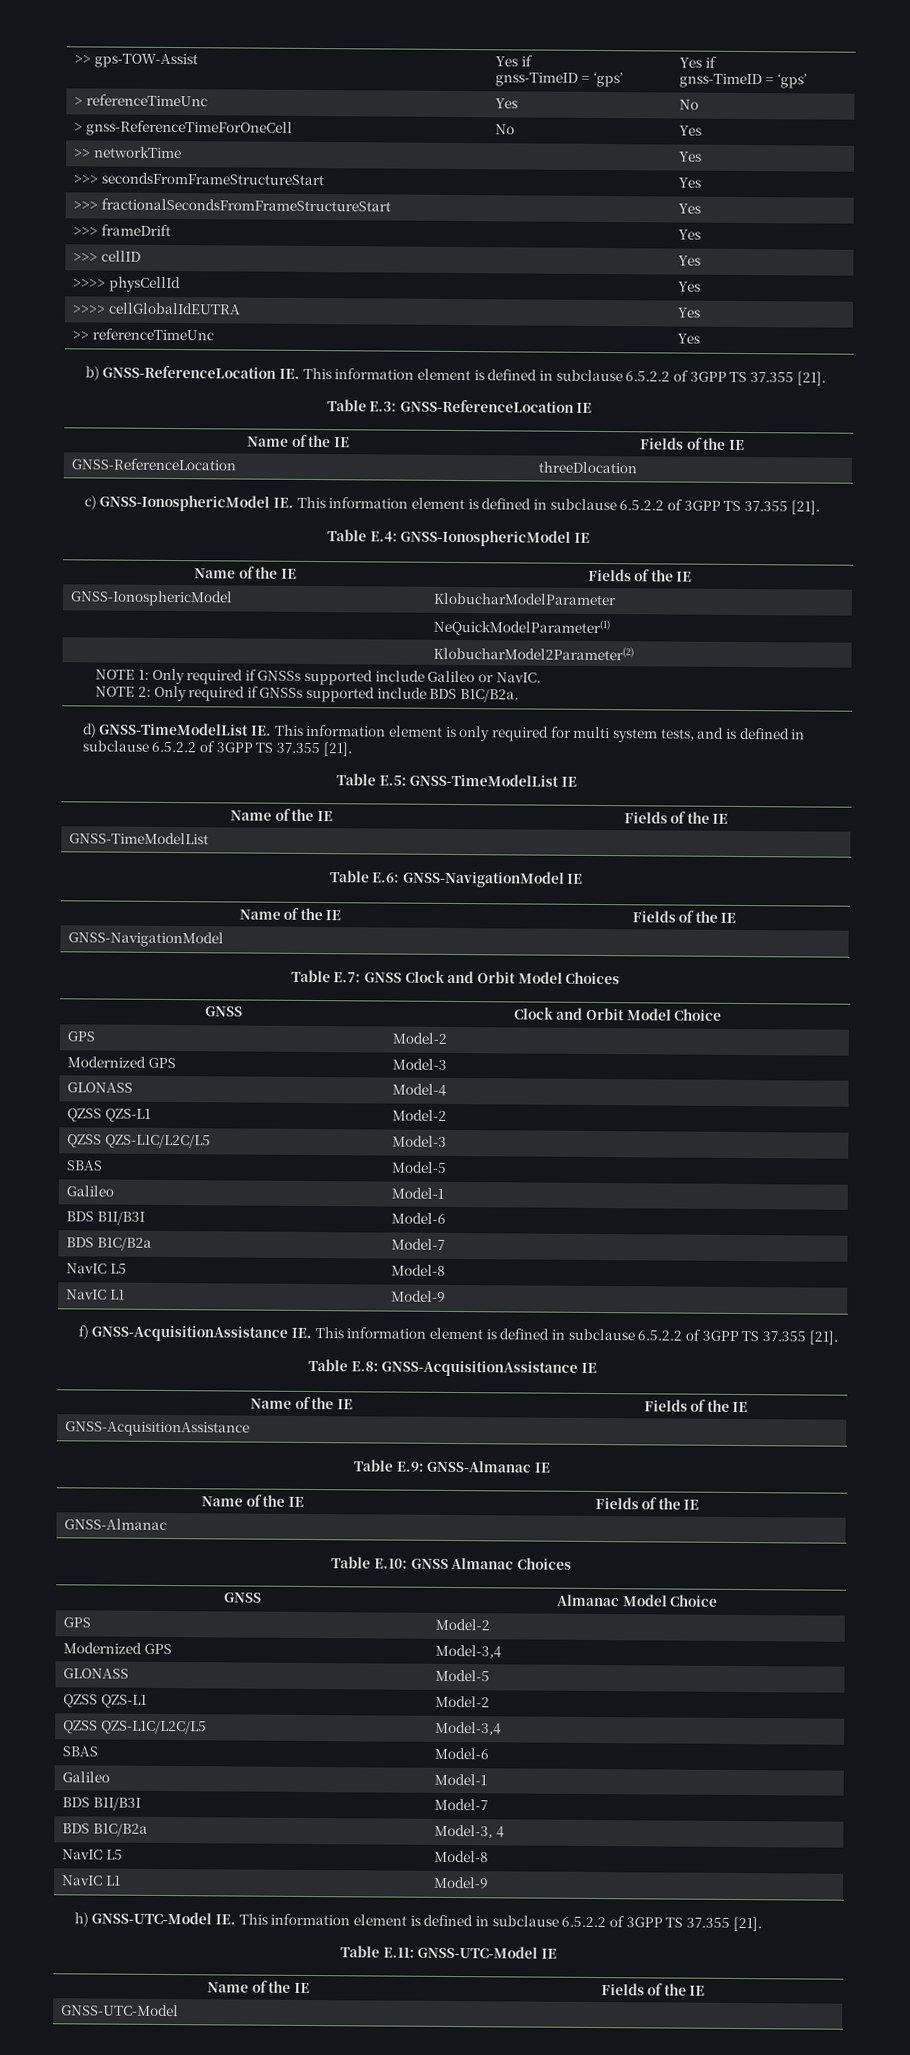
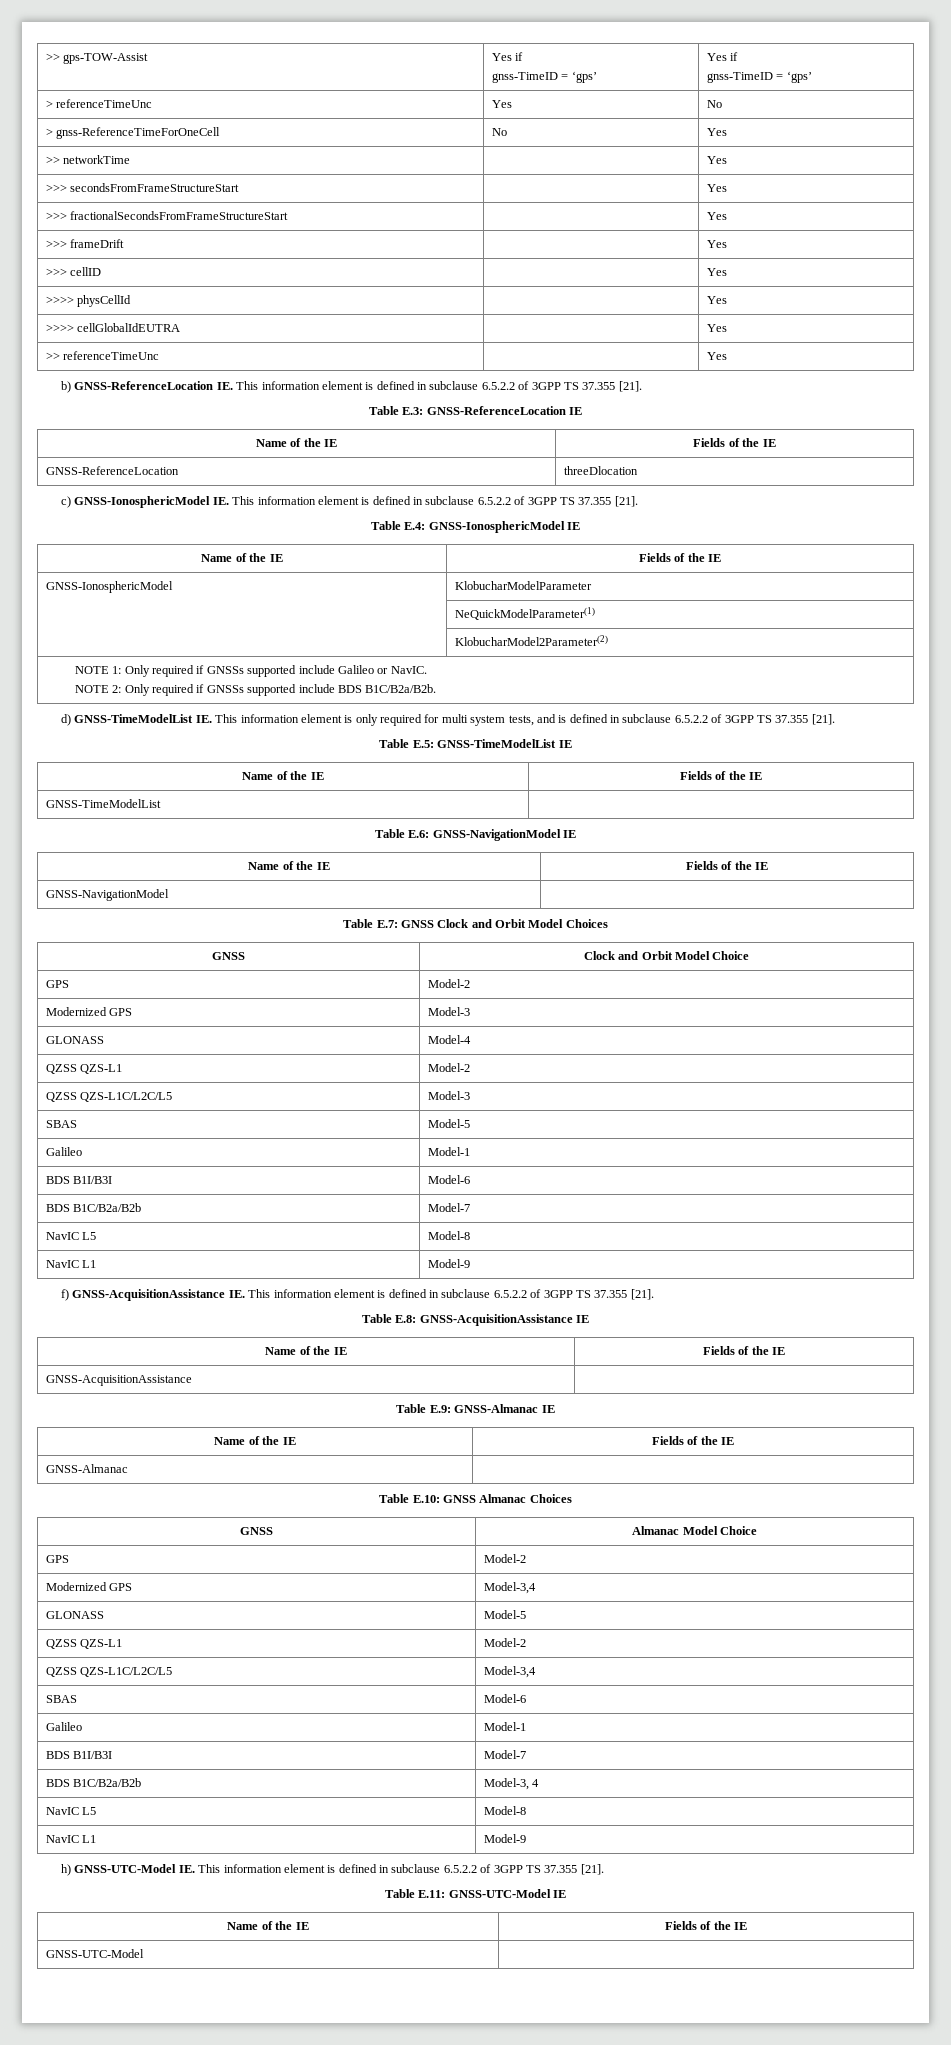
[460,689,520,703] B1C/B2a. -> [365,684,437,693] B1C/B2a/B2b.
[96,1237,152,1251] B1C/B2a -> [73,1203,142,1212] B1C/B2a/B2b
[92,1823,148,1837] B1C/B2a -> [73,1778,142,1787] B1C/B2a/B2b

